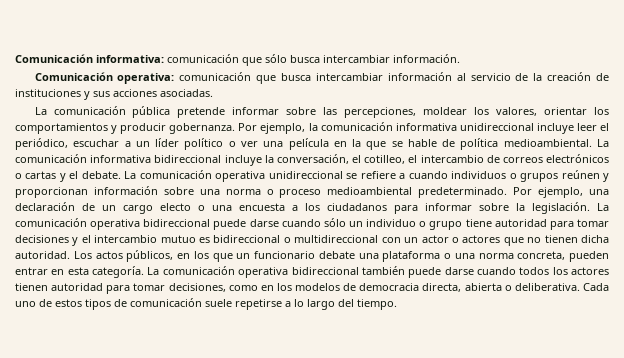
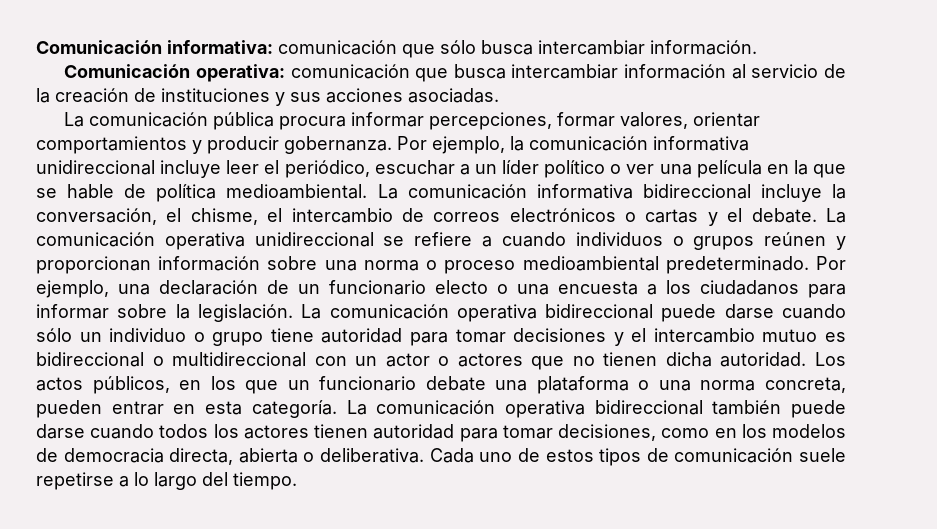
[177,107,490,118] pretende informar sobre las percepciones, moldear los -> [279,112,616,130] procura informar percepciones, formar
[594,107,610,115] los -> (761, 119) none
[364,155,406,164] cotilleo, -> [190,208,258,225] chisme,
[123,205,153,214] cargo -> [329,280,426,295] funcionario

